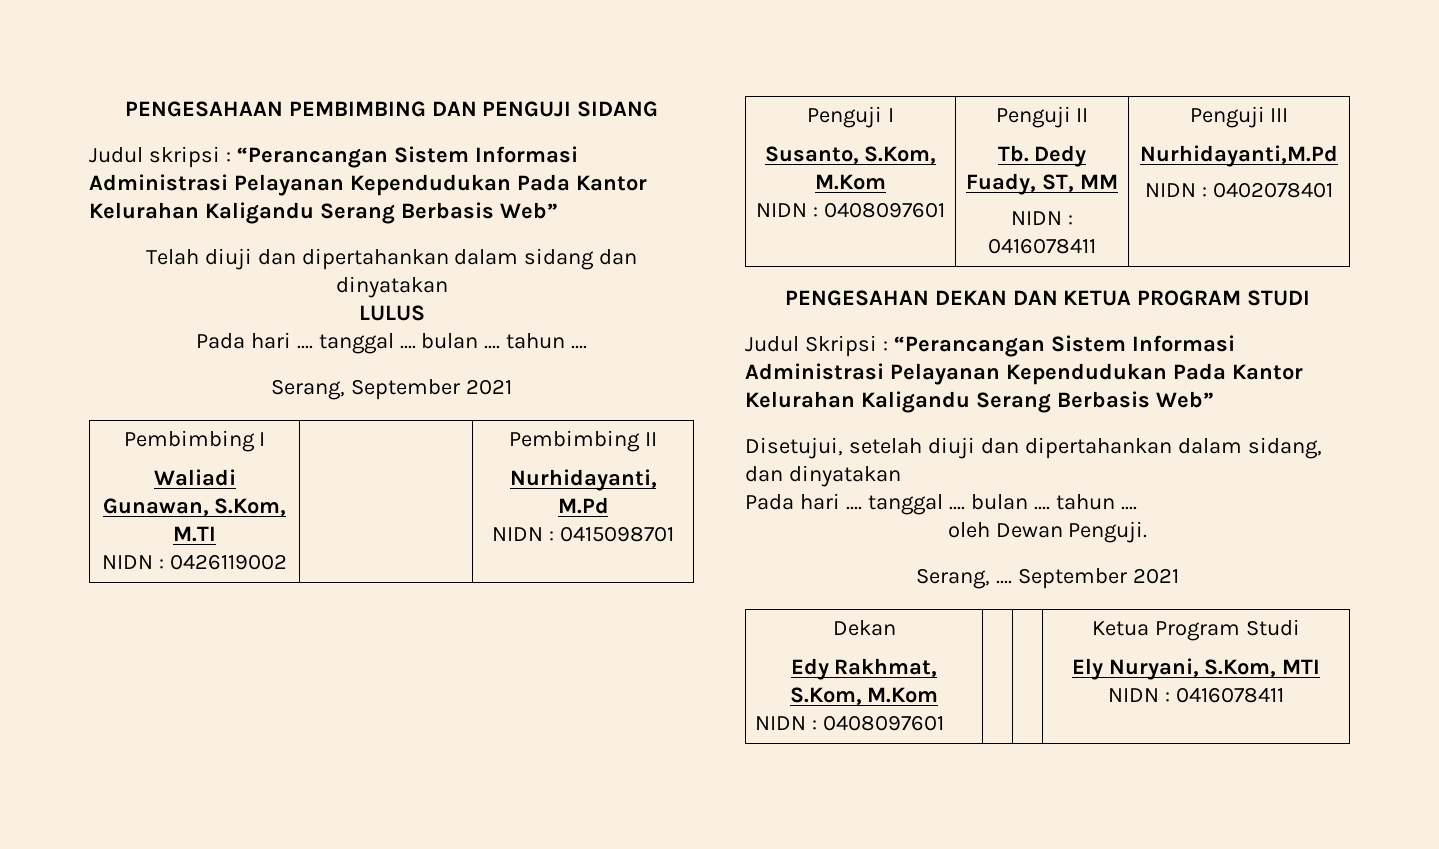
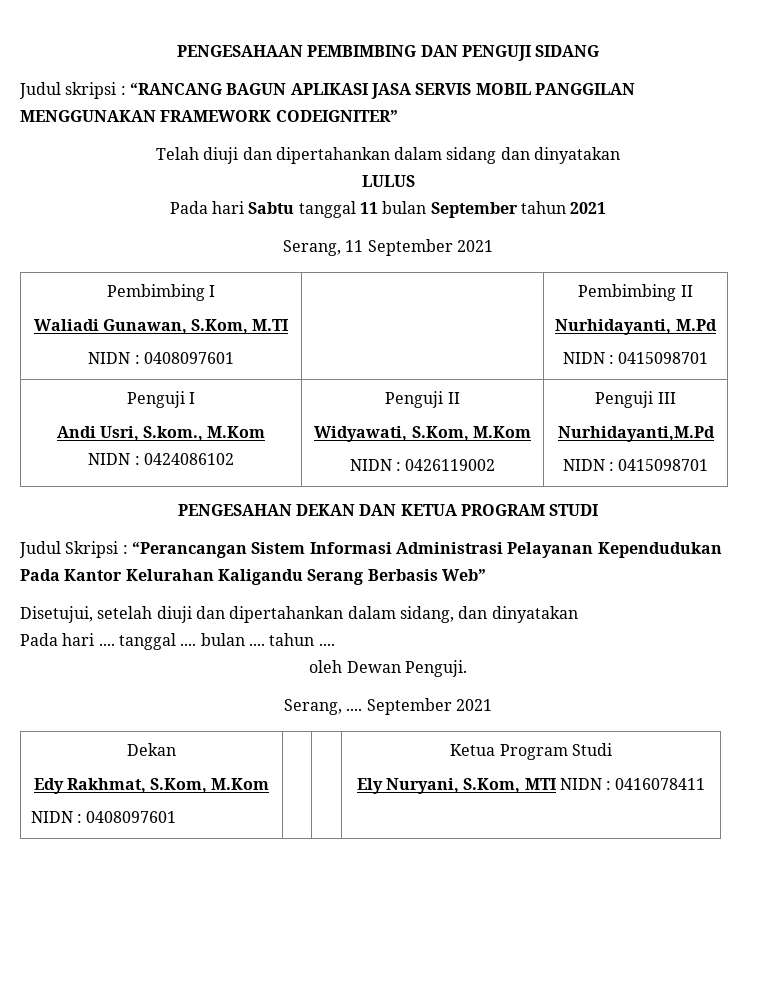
[236,146,578,168] [89,174,647,196] [89,202,558,224] “Perancangan Sistem Informasi Administrasi Pelayanan Kependudukan Pada Kantor Kelurahan Kaligandu Serang Berbasis Web” -> [129,82,635,99] [20,110,398,122] “RANCANG BAGUN APLIKASI JASA SERVIS MOBIL PANGGILAN MENGGUNAKAN FRAMEWORK CODEIGNITER”
[296,333,588,354] [271,379,346,400] .... tanggal .... bulan .... tahun .... // Serang, -> [248,201,607,218] [283,240,364,256] Sabtu tanggal 11 bulan September tahun 2021 // Serang, 11
[169,554,287,570] 0426119002 -> [143,352,234,364] 0408097601
[764,146,937,164] [815,174,886,190] [756,202,945,218] [995,106,1089,128] [997,145,1087,167] [966,173,1118,195] [1011,211,1073,225] [988,238,1096,254] Susanto, S.Kom, M.Kom // NIDN : 0408097601 | Penguji II // Tb. Dedy Fuady, ST, MM // NIDN : 0416078411 -> [56,426,266,441] [88,453,234,465] [385,391,460,408] [314,426,531,442] [349,459,496,471] Andi Usri, S.kom., M.Kom // NIDN : 0424086102 | Penguji II // Widyawati, S.Kom, M.Kom // NIDN : 0426119002
[1212,182,1333,198] 0402078401 -> [618,459,709,471] 0415098701

